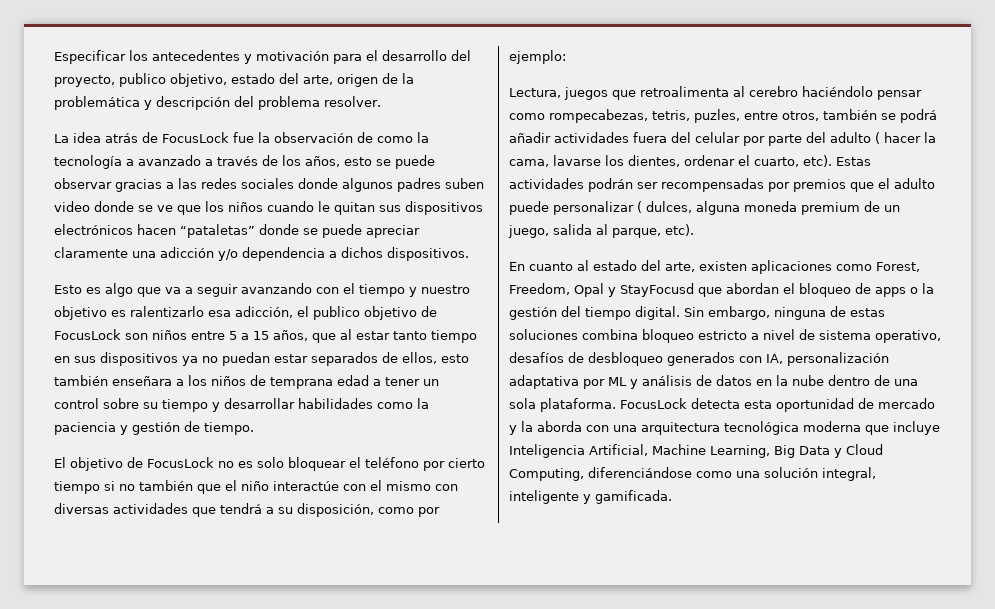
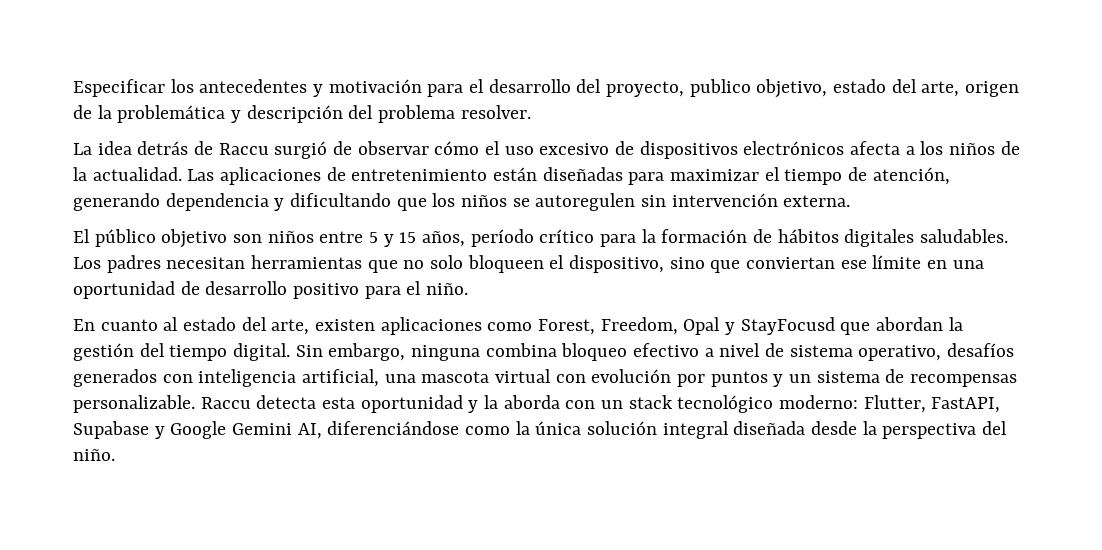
[105,132,429,143] [54,155,435,169] [54,178,484,192] [54,201,483,215] [54,224,420,238] [54,247,469,261] [54,283,470,297] [54,306,437,320] [54,329,121,340] atrás de FocusLock fue la observación de como la tecnología a avanzado a través de los años, esto se puede observar gracias a las redes sociales donde algunos padres suben video donde se ve que los niños cuando le quitan sus dispositivos electrónicos hacen “pataletas” donde se puede apreciar claramente una adicción y/o dependencia a dichos dispositivos. // Esto es algo que va a seguir avanzando con el tiempo y nuestro objetivo es ralentizarlo esa adicción, el publico objetivo de FocusLock -> [137,141,1020,159] [73,167,950,185] [73,193,851,211] [73,229,228,248] detrás de Raccu surgió de observar cómo el uso excesivo de dispositivos electrónicos afecta a los niños de la actualidad. Las aplicaciones de entretenimiento están diseñadas para maximizar el tiempo de atención, generando dependencia y dificultando que los niños se autoregulen sin intervención externa. // El público objetivo
[241,333,249,340] a -> [383,234,394,247] y
[312,329,477,343] [54,352,469,366] [54,375,439,389] [54,398,429,412] [54,421,254,435] [54,457,485,471] [54,480,458,494] [54,503,440,517] [509,50,566,64] [509,86,922,100] [509,109,937,123] [509,132,936,146] [509,155,871,167] [509,178,935,192] [509,201,900,215] [508,224,694,238] que al estar tanto tiempo en sus dispositivos ya no puedan estar separados de ellos, esto también enseñara a los niños de temprana edad a tener un control sobre su tiempo y desarrollar habilidades como la paciencia y gestión de tiempo. // El objetivo de FocusLock no es solo bloquear el teléfono por cierto tiempo si no también que el niño interactúe con el mismo con diversas actividades que tendrá a su disposición, como por ejemplo: // Lectura, juegos que retroalimenta al cerebro haciéndolo pensar como rompecabezas, tetris, puzles, entre otros, también se podrá añadir actividades fuera del celular por parte del adulto ( hacer la cama, lavarse los dientes, ordenar el cuarto, etc). Estas actividades podrán ser recompensadas por premios que el adulto puede personalizar ( dulces, alguna moneda premium de un juego, salida al parque, etc). -> [470,229,1009,247] [73,255,984,273] [73,281,469,299] período crítico para la formación de hábitos digitales saludables. Los padres necesitan herramientas que no solo bloqueen el dispositivo, sino que conviertan ese límite en una oportunidad de desarrollo positivo para el niño.
[783,283,918,297] el bloqueo de apps o -> (944, 324) none
[830,306,885,317] [509,329,578,340] de estas soluciones -> (481, 353) none
[698,330,747,340] estricto -> [633,343,700,357] efectivo
[568,352,889,366] [509,375,918,389] [509,398,687,412] de desbloqueo generados con IA, personalización adaptativa por ML y análisis de datos en la nube dentro de una sola plataforma. FocusLock -> [73,369,1018,387] [73,395,251,413] generados con inteligencia artificial, una mascota virtual con evolución por puntos y un sistema de recompensas personalizable. Raccu
[858,398,935,409] de mercado -> (463, 404) none
[613,421,940,435] [509,444,883,458] [509,467,876,481] [509,490,672,504] una arquitectura tecnológica moderna que incluye Inteligencia Artificial, Machine Learning, Big Data y Cloud Computing, diferenciándose como una solución integral, inteligente y gamificada. -> [601,395,1001,413] [73,421,1008,439] [73,449,115,461] un stack tecnológico moderno: Flutter, FastAPI, Supabase y Google Gemini AI, diferenciándose como la única solución integral diseñada desde la perspectiva del niño.

